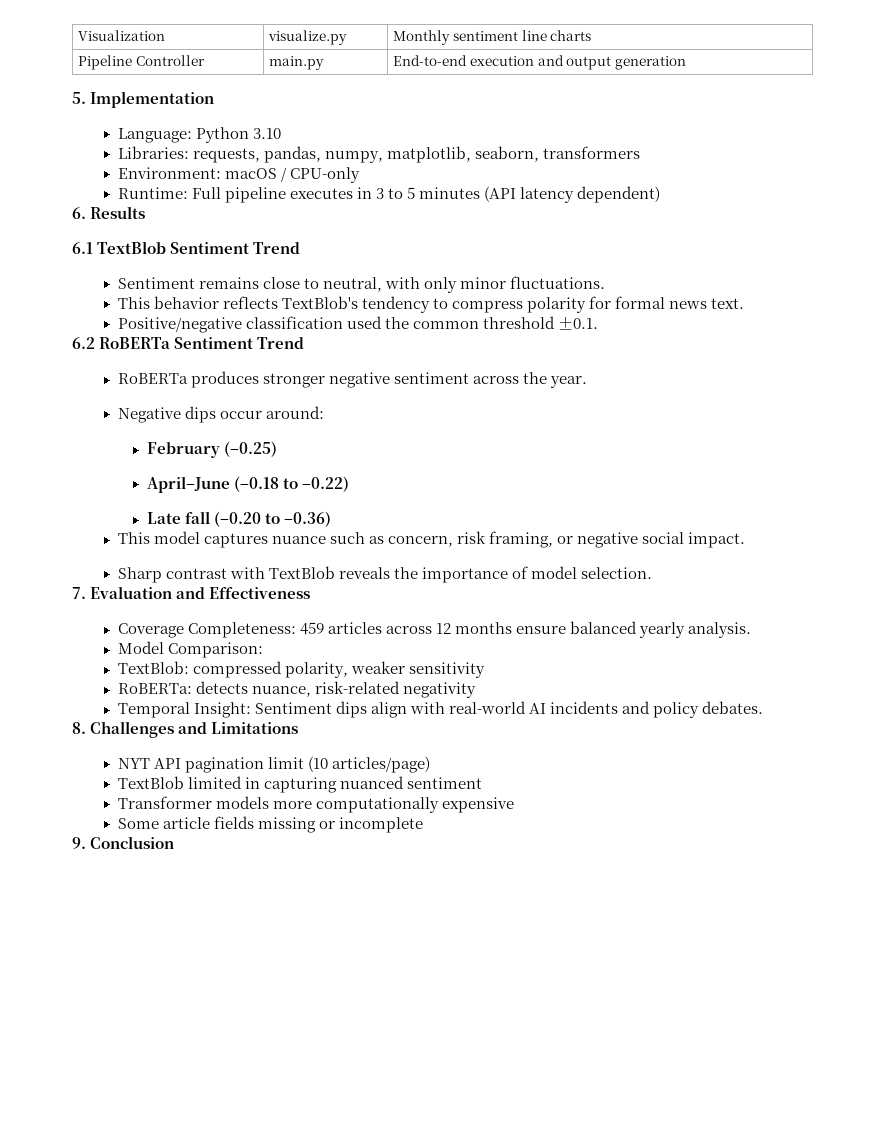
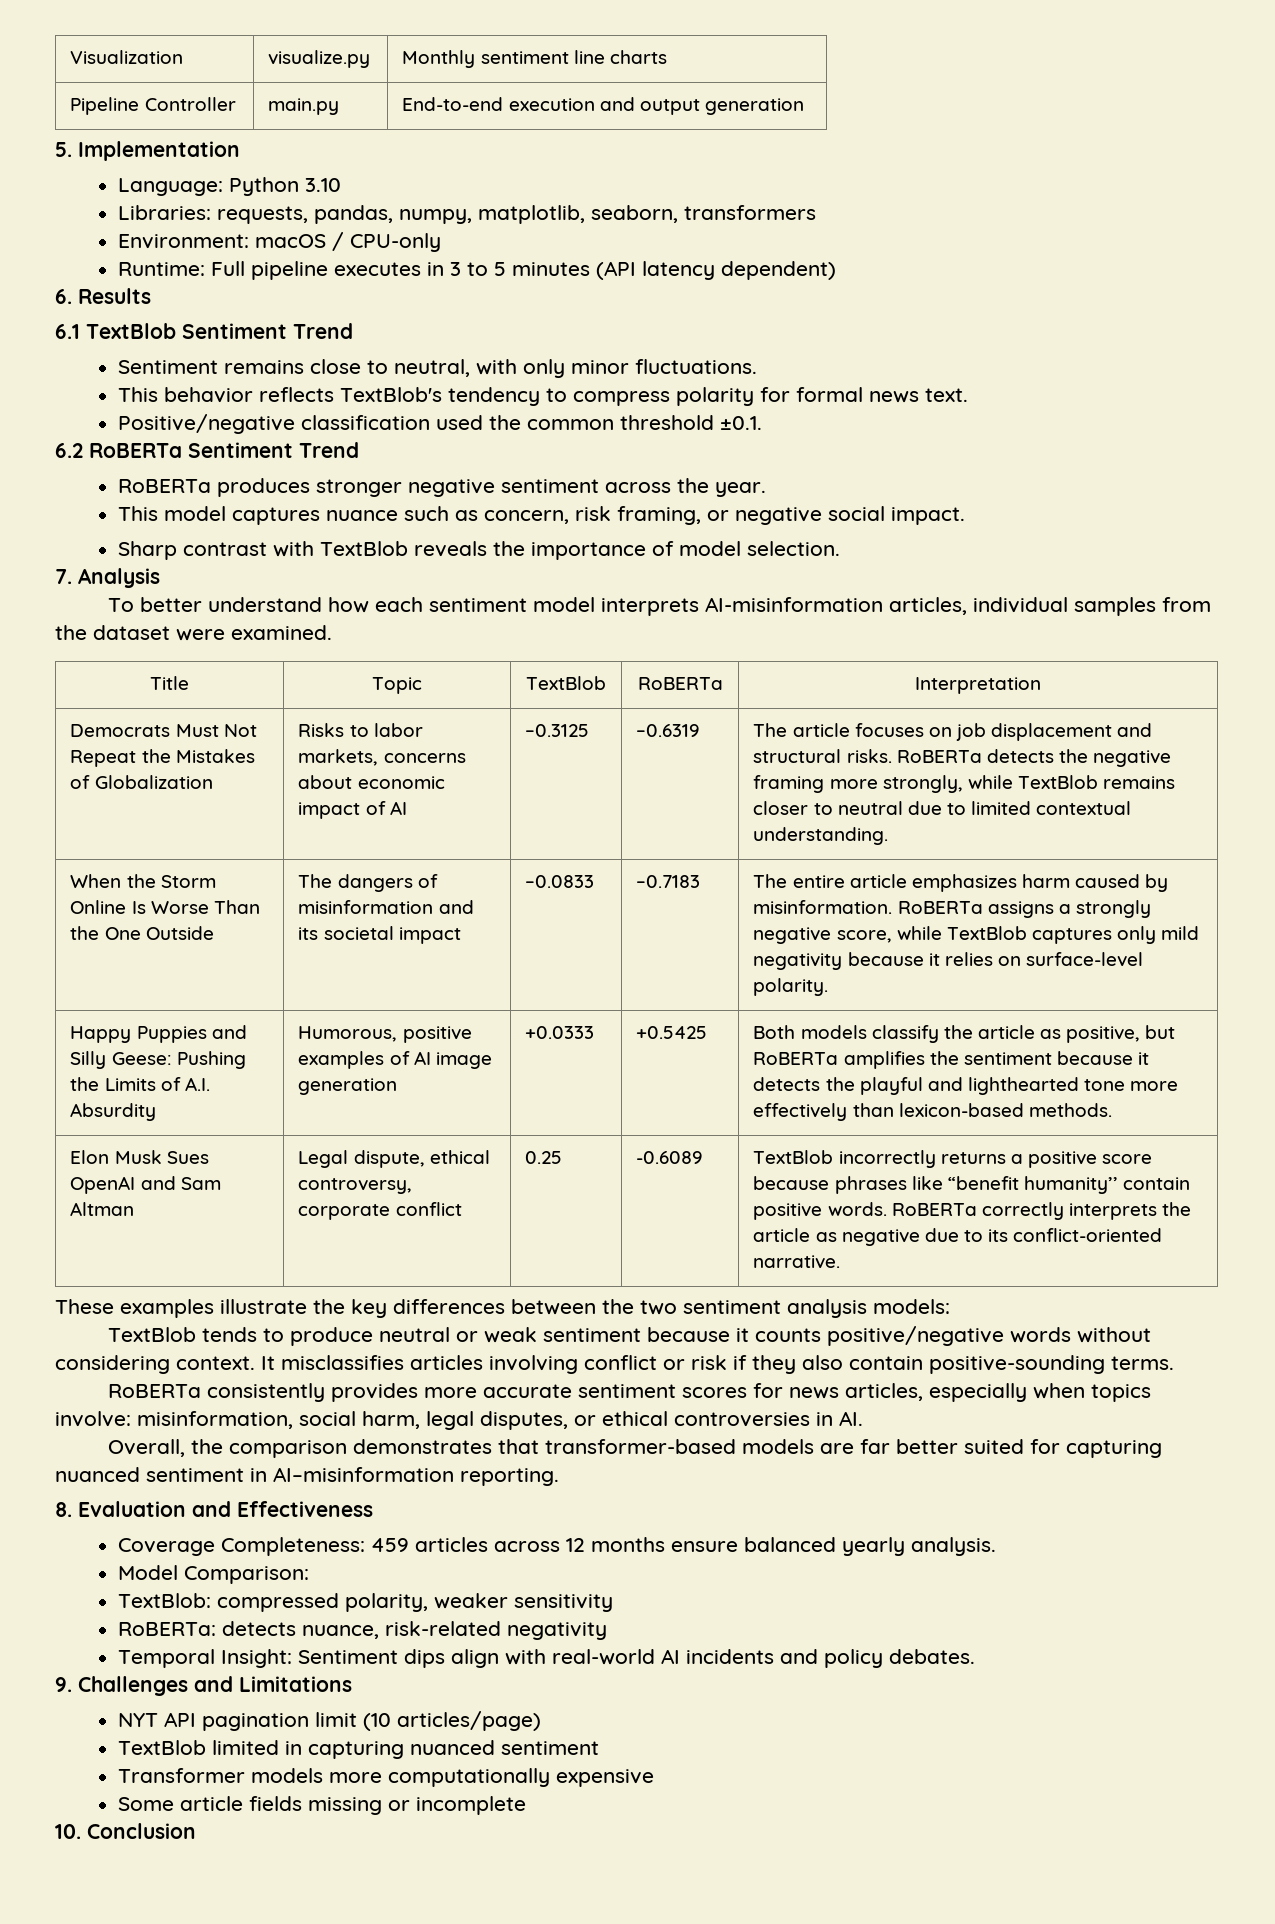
[117,406,324,423] [146,441,277,458] [146,476,349,493] [146,511,331,527] // Negative dips occur around: // February (–0.25) // April–June (–0.18 to –0.22) // Late fall (–0.20 to –0.36) -> (766, 489) none
(86, 593) none -> [78,568,160,588] [107,597,1211,616] [55,625,332,641] [150,676,189,690] [372,677,422,694] [526,676,606,690] [637,677,723,690] [915,677,1041,694] [70,724,257,737] [70,749,255,767] [70,775,213,789] [298,723,423,737] [298,749,466,766] [298,775,445,789] [298,801,407,819] [525,724,590,737] [636,724,700,737] [753,723,1153,741] [753,749,1172,767] [753,775,1176,793] [753,801,1132,815] [753,827,889,845] [70,874,216,888] [70,900,260,914] [70,926,214,940] [298,874,438,892] [298,900,474,914] [298,926,461,944] [525,875,595,888] [636,875,701,888] [753,874,1169,892] [753,900,1151,918] [753,926,1200,944] [753,952,1144,970] [753,978,829,996] [70,1025,247,1043] [70,1051,246,1069] [70,1077,210,1091] [70,1103,157,1121] [298,1026,472,1043] [298,1051,492,1069] [298,1078,398,1095] [525,1026,595,1039] [636,1026,708,1039] [753,1025,1176,1043] [753,1051,1150,1069] [753,1077,1179,1095] [753,1103,1112,1121] [70,1150,209,1164] [70,1176,221,1194] [70,1202,135,1216] [298,1150,490,1168] [298,1178,413,1194] [298,1202,462,1220] [525,1151,563,1164] [636,1151,703,1164] [753,1150,1153,1168] [753,1176,1191,1194] [753,1202,1192,1220] [753,1228,1163,1246] [753,1255,841,1269] [55,1299,950,1318] [107,1326,1151,1346] [55,1355,1174,1374] [107,1383,1151,1402] [55,1411,863,1430] [107,1439,1162,1458] [55,1467,559,1486] [55,1502,72,1517] Analysis // To better understand how each sentiment model interprets AI-misinformation articles, individual samples from the dataset were examined. // Title | Topic | TextBlob | RoBERTa | Interpretation // Democrats Must Not Repeat the Mistakes of Globalization | Risks to labor markets, concerns about economic impact of AI | –0.3125 | –0.6319 | The article focuses on job displacement and structural risks. RoBERTa detects the negative framing more strongly, while TextBlob remains closer to neutral due to limited contextual understanding. // When the Storm Online Is Worse Than the One Outside | The dangers of misinformation and its societal impact | –0.0833 | –0.7183 | The entire article emphasizes harm caused by misinformation. RoBERTa assigns a strongly negative score, while TextBlob captures only mild negativity because it relies on surface-level polarity. // Happy Puppies and Silly Geese: Pushing the Limits of A.I. Absurdity | Humorous, positive examples of AI image generation | +0.0333 | +0.5425 | Both models classify the article as positive, but RoBERTa amplifies the sentiment because it detects the playful and lighthearted tone more effectively than lexicon-based methods. // Elon Musk Sues OpenAI and Sam Altman | Legal dispute, ethical controversy, corporate conflict | 0.25 | -0.6089 | TextBlob incorrectly returns a positive score because phrases like “benefit humanity’’ contain positive words. RoBERTa correctly interprets the article as negative due to its conflict-oriented narrative. // These examples illustrate the key differences between the two sentiment analysis models: // TextBlob tends to produce neutral or weak sentiment because it counts positive/negative words without considering context. It misclassifies articles involving conflict or risk if they also contain positive-sounding terms. // RoBERTa consistently provides more accurate sentiment scores for news articles, especially when topics involve: misinformation, social harm, legal disputes, or ethical controversies in AI. // Overall, the comparison demonstrates that transformer-based models are far better suited for capturing nuanced sentiment in AI–misinformation reporting. // 8.
[72,722,86,734] 8. -> [55,1677,72,1692] 9.
[72,837,86,849] 9. -> [55,1824,81,1839] 10.

